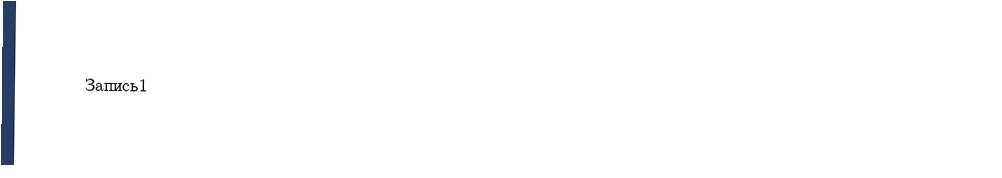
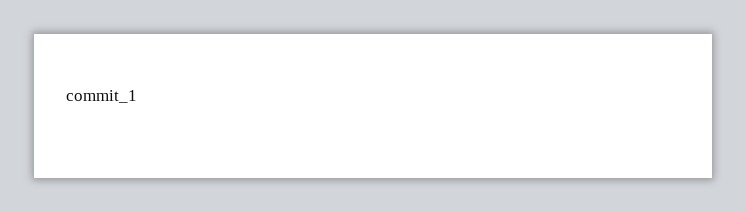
[84,78,149,92] Запись1 -> [66,90,137,103] commit_1

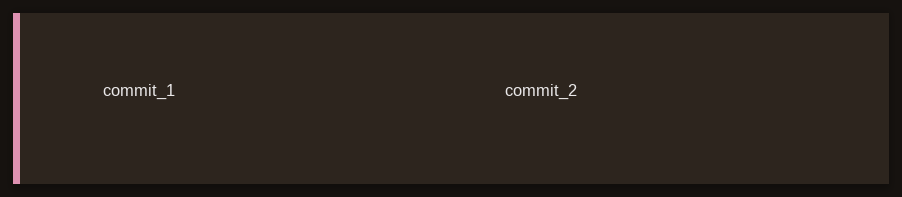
(137, 96) none -> [505,84,577,100] // commit_2

